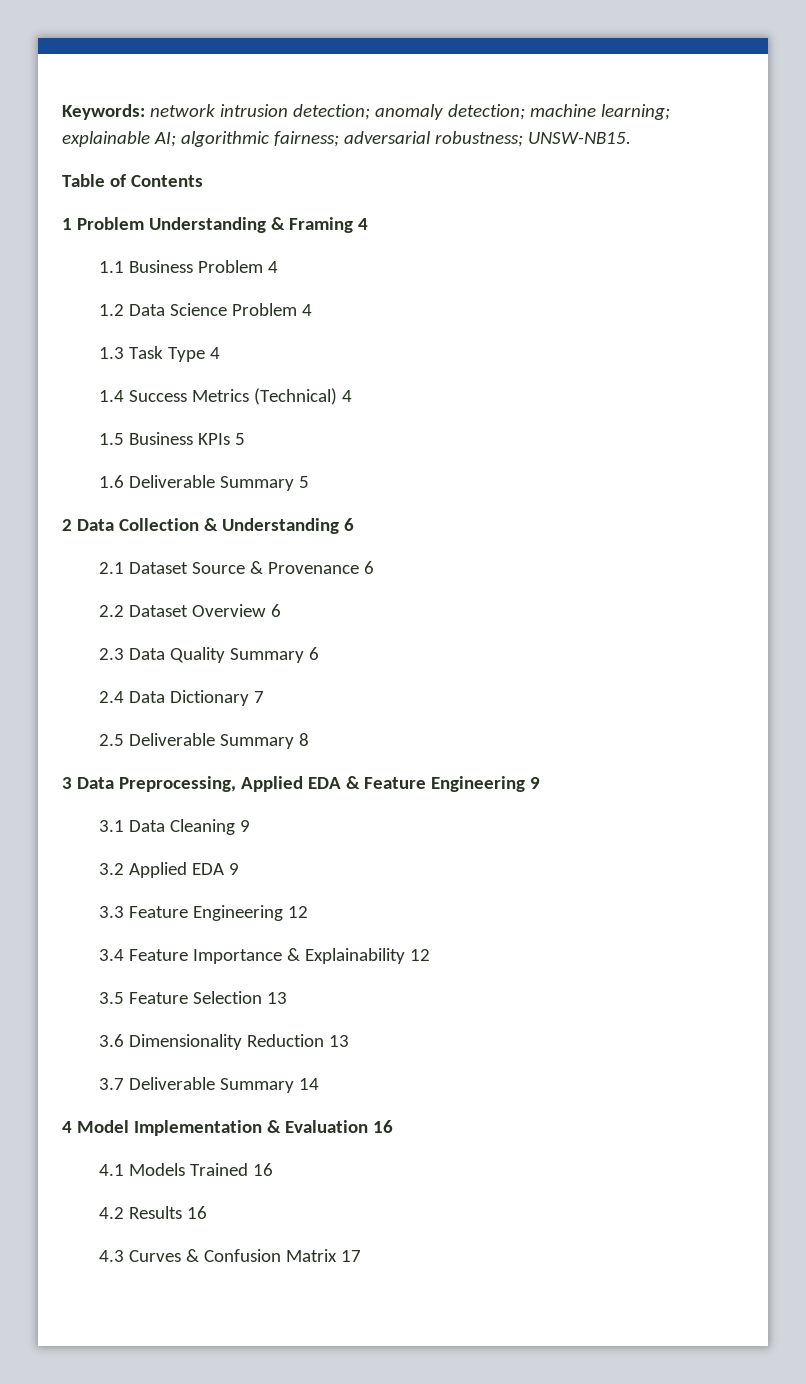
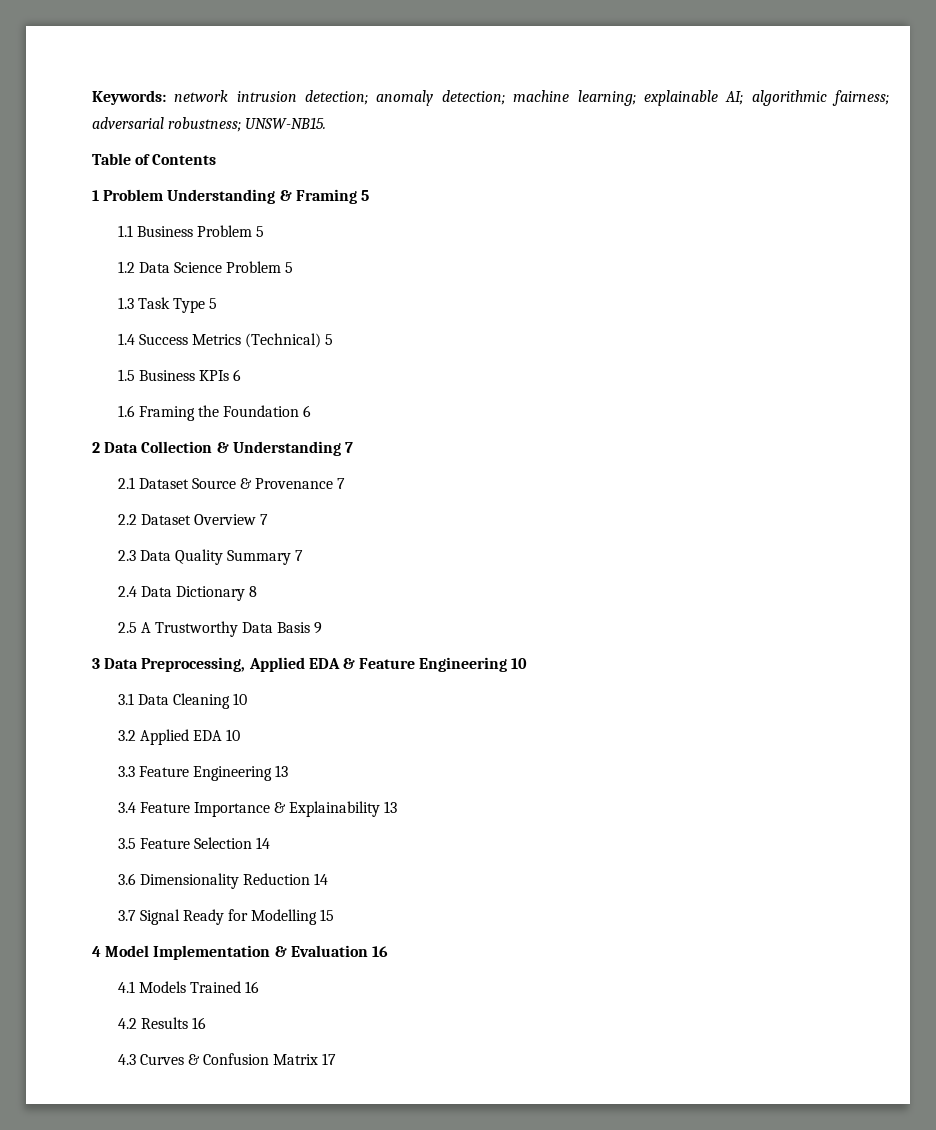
[357,218,368,230] 4 -> [360,190,369,201] 5
[267,261,278,273] 4 -> [256,226,265,237] 5
[301,304,312,316] 4 -> [285,262,294,273] 5
[209,347,220,359] 4 -> [209,298,218,309] 5
[341,390,352,402] 4 -> [325,334,334,345] 5
[234,433,245,445] 5 -> [233,369,242,381] 6
[128,475,309,491] Deliverable Summary 5 -> [138,405,312,421] Framing the Foundation 6
[343,518,354,531] 6 -> [344,442,353,453] 7
[363,561,374,574] 6 -> [337,478,346,489] 7
[270,604,281,617] 6 -> [260,514,269,525] 7
[308,647,319,660] 6 -> [295,550,304,561] 7
[253,691,264,703] 7 -> [249,586,258,597] 8
[128,733,309,749] Deliverable Summary 8 -> [140,621,323,637] A Trustworthy Data Basis 9
[529,777,540,789] 9 -> [511,658,528,669] 10
[239,820,250,832] 9 -> [233,693,248,705] 10
[228,863,239,875] 9 -> [226,729,241,741] 10
[287,906,308,918] 12 -> [275,765,289,777] 13
[409,949,430,961] 12 -> [384,801,398,813] 13
[266,992,287,1004] 13 -> [256,837,271,849] 14
[328,1035,349,1047] 13 -> [314,873,329,885] 14
[128,1077,319,1093] Deliverable Summary 14 -> [139,909,335,925] Signal Ready for Modelling 15

